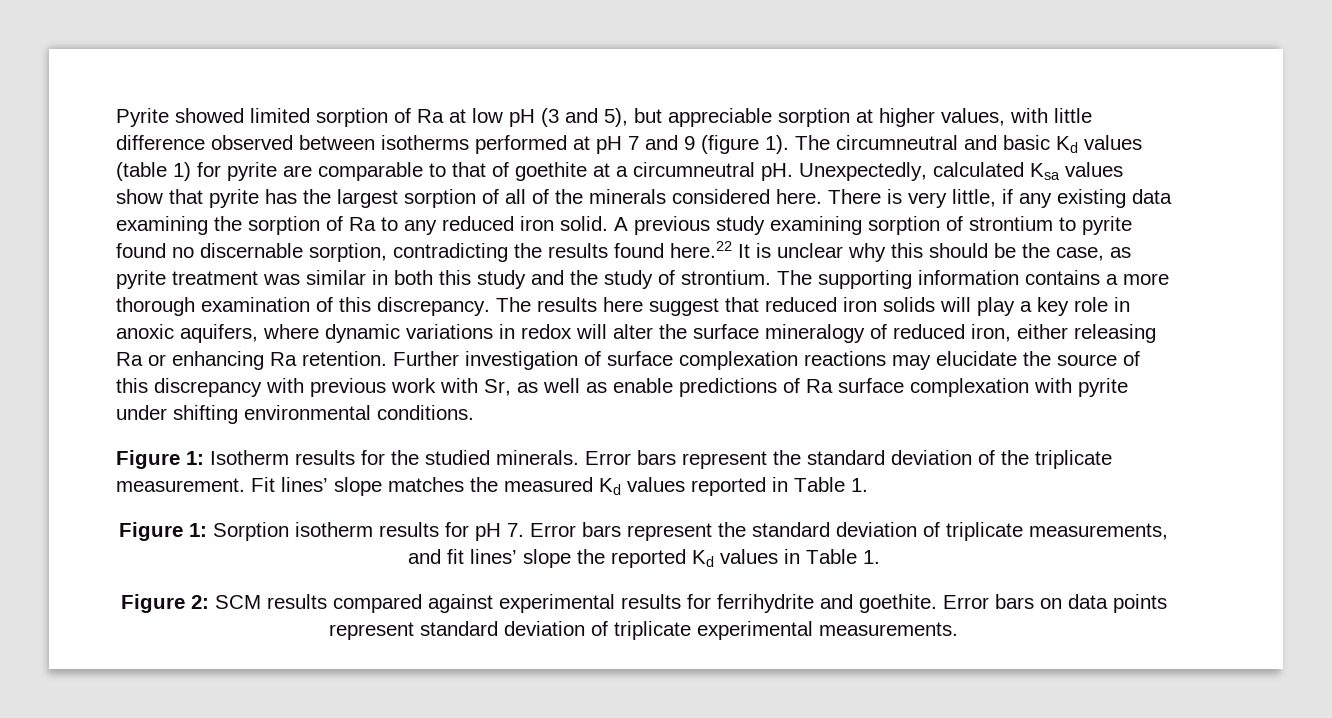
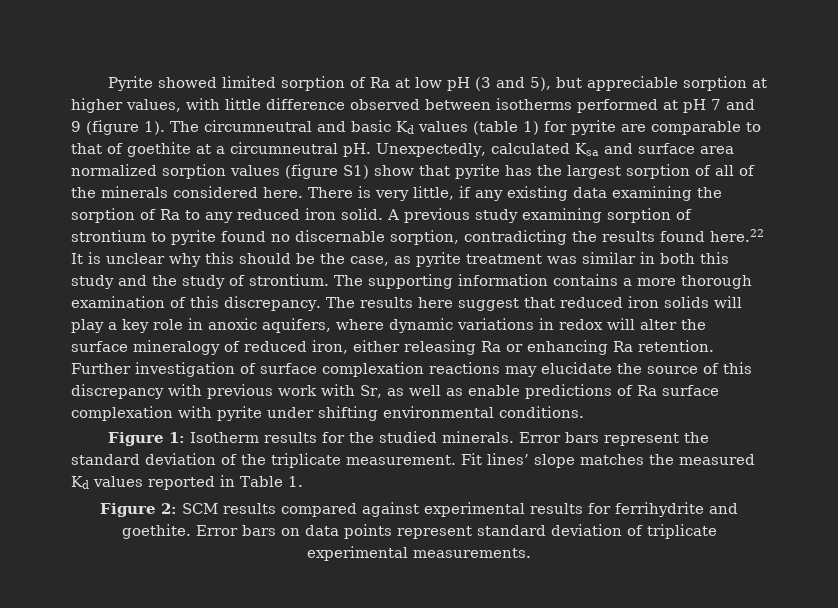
[1065,162,1123,177] values -> [603,143,734,154] [71,164,369,179] and surface area normalized sorption values (figure S1)
[119,522,1168,541] [407,549,880,568] // Figure 1: Sorption isotherm results for pH 7. Error bars represent the standard deviation of triplicate measurements, and fit lines’ slope the reported Kd values in Table 1. -> (303, 481) none

